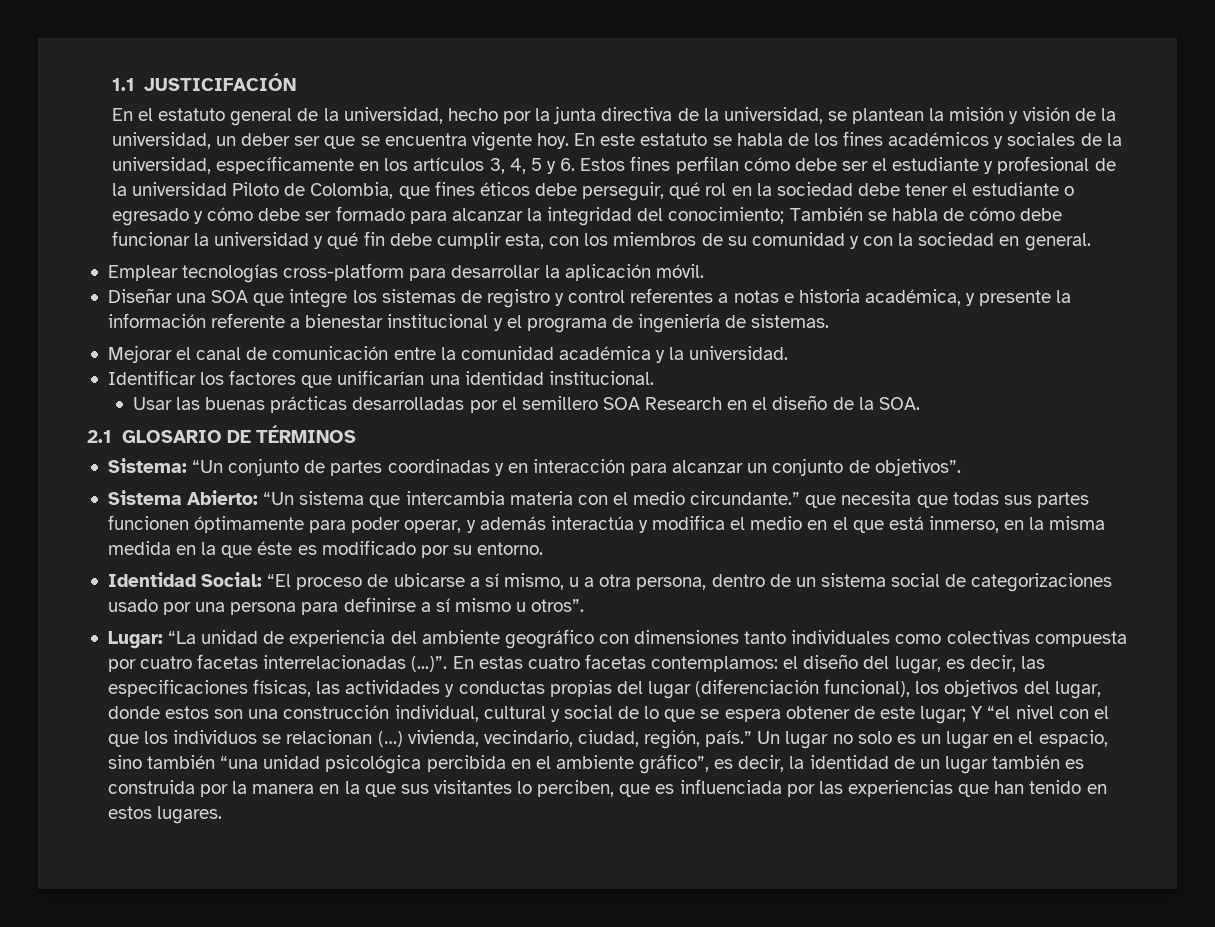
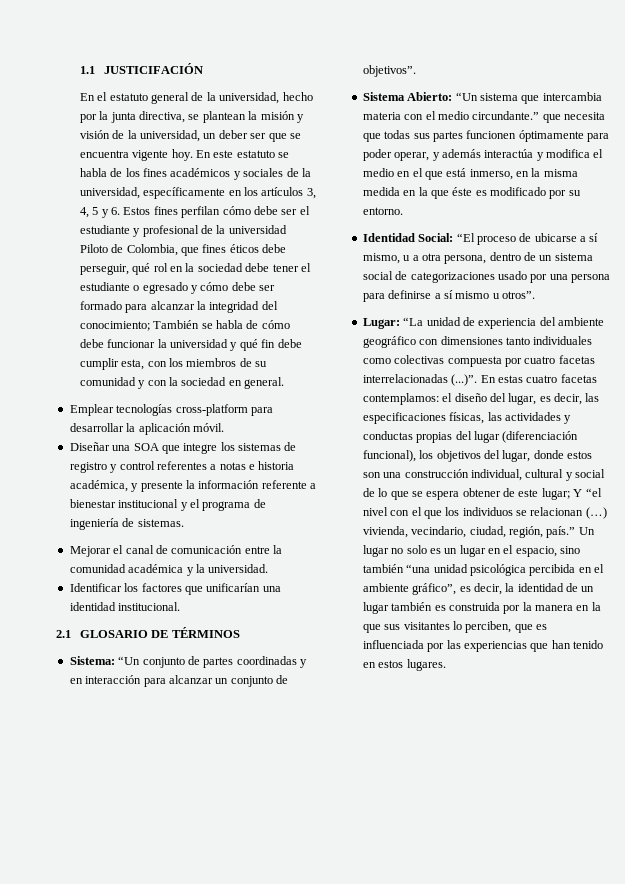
[601,107,823,124] directiva de la universidad, -> [139,111,186,123] directiva,
[132,395,920,413] // Usar las buenas prácticas desarrolladas por el semillero SOA Research en el diseño de la SOA. -> (181, 606) none

